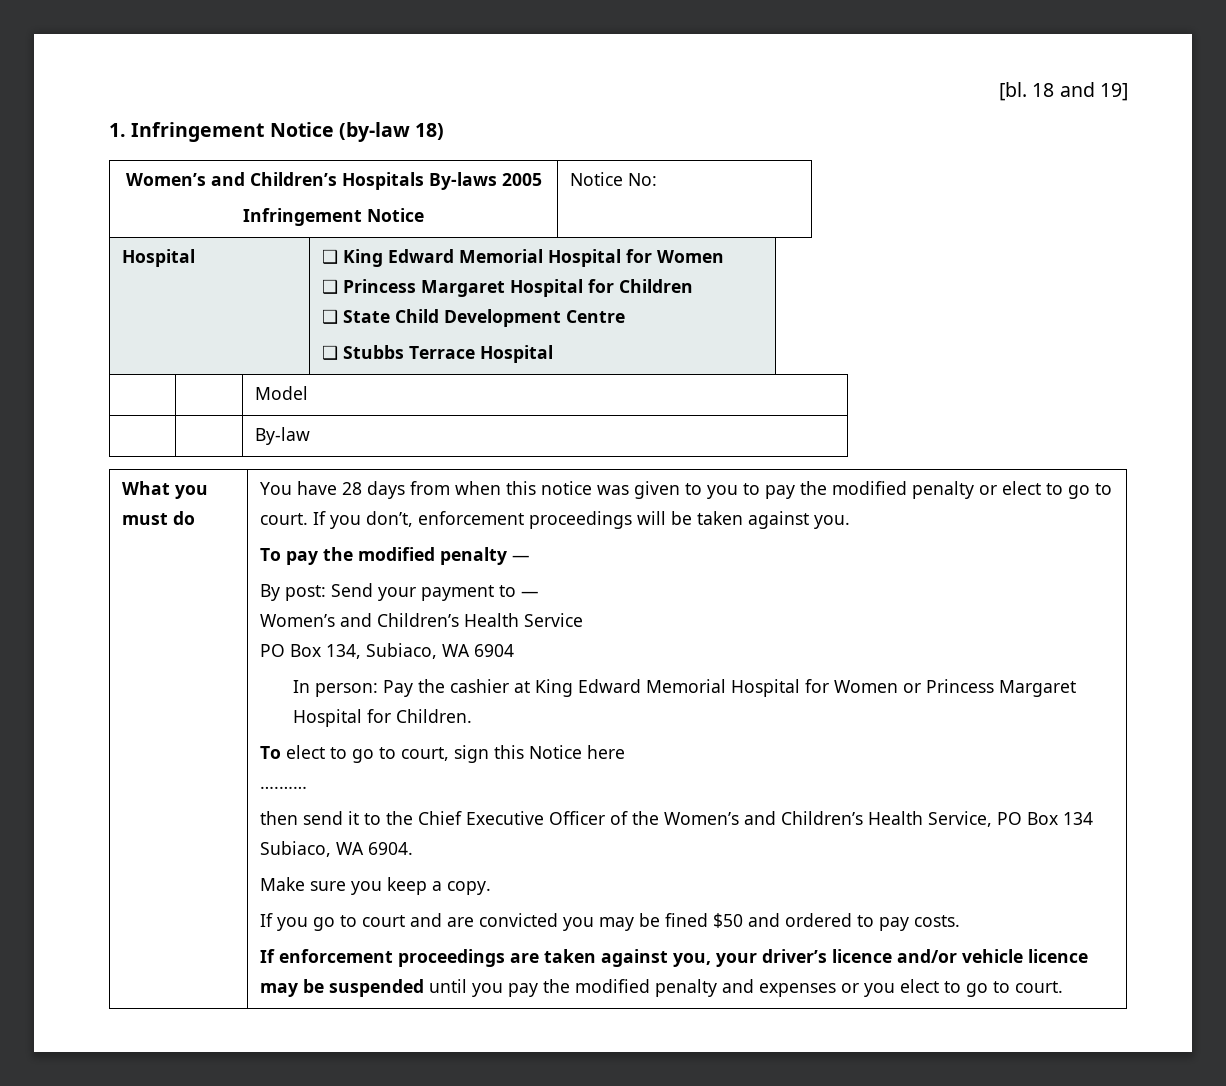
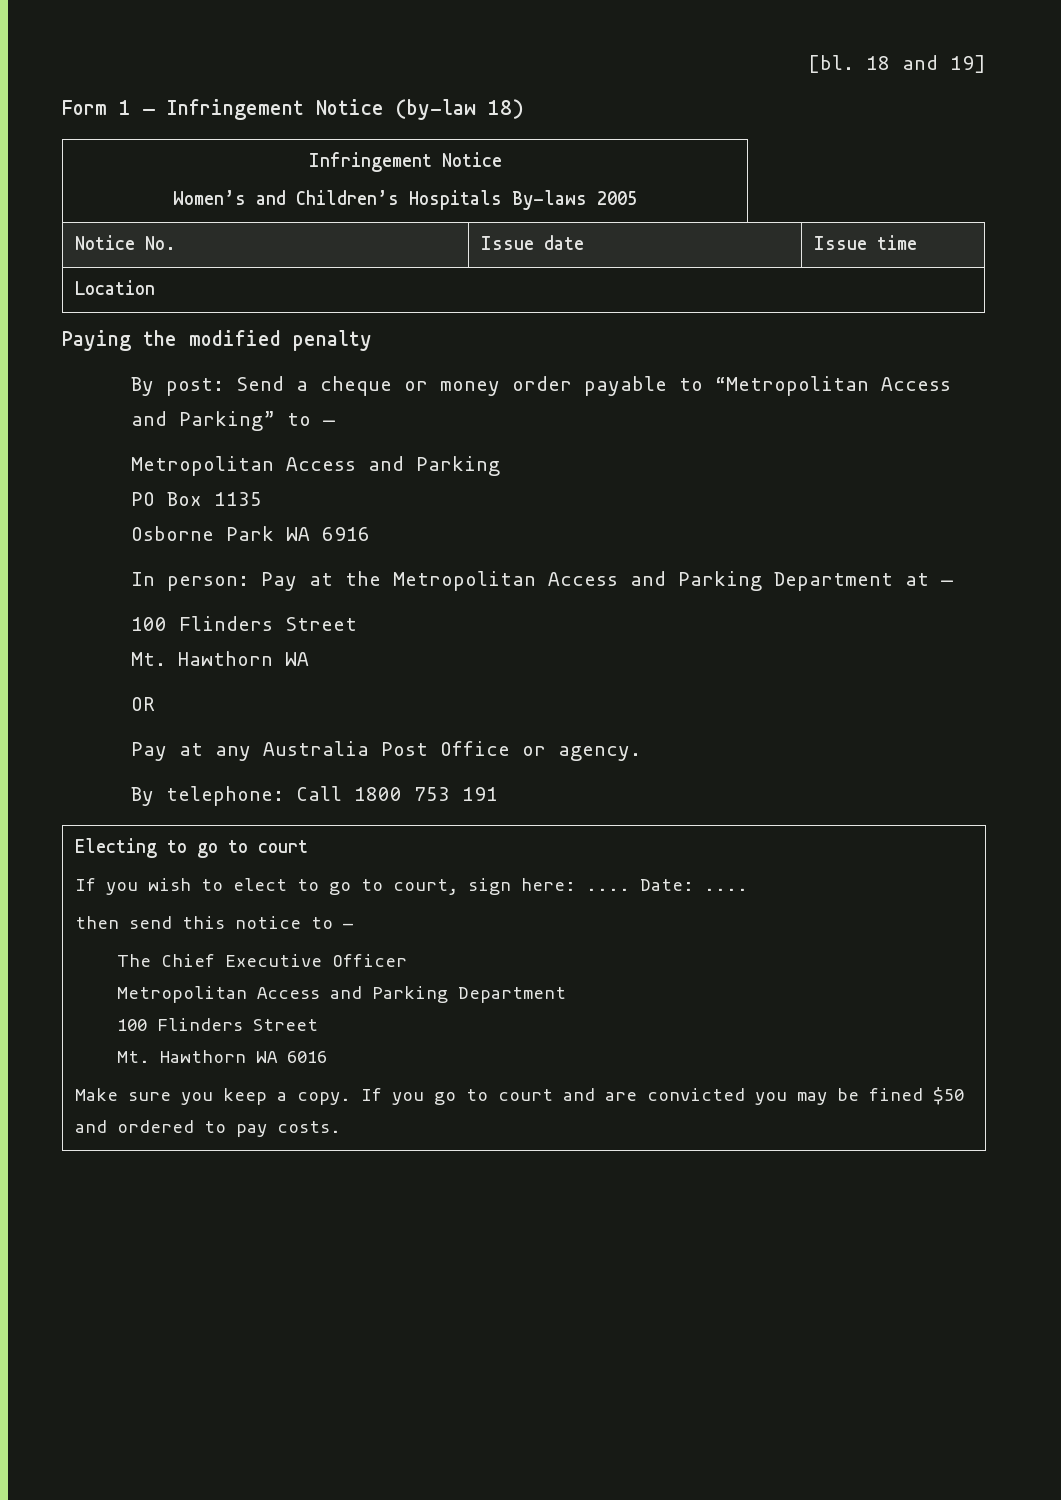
[109,123,126,137] 1. -> [62,100,155,115] Form 1 —
(445, 131) none -> [308,152,502,172] Infringement Notice //
[243,208,424,226] [570,172,658,186] [122,249,196,267] [322,249,725,267] [322,279,694,297] [322,309,626,327] [322,345,554,363] [255,386,309,400] [255,427,311,445] [122,481,209,499] [122,511,196,525] [260,481,1113,499] [260,511,851,529] [260,547,531,565] [260,583,540,601] [260,613,584,627] [260,643,515,659] [293,679,1077,697] [293,709,473,727] [260,746,282,759] // Infringement Notice | Notice No: // Hospital | ❑ King Edward Memorial Hospital for Women // ❑ Princess Margaret Hospital for Children // ❑ State Child Development Centre // ❑ Stubbs Terrace Hospital // | | Model // | | By-law // What you must do | You have 28 days from when this notice was given to you to pay the modified penalty or elect to go to court. If you don’t, enforcement proceedings will be taken against you. // To pay the modified penalty — // By post: Send your payment to — // Women’s and Children’s Health Service // PO Box 134, Subiaco, WA 6904 // In person: Pay the cashier at King Edward Memorial Hospital for Women or Princess Margaret Hospital for Children. // To -> [75,235,177,250] [481,235,585,250] [814,235,918,250] [75,280,156,295] [62,330,372,351] [130,376,951,396] [130,411,335,431] [130,456,500,476] [130,492,262,506] [130,526,370,541] [130,571,953,591] [130,616,357,631] [130,651,309,666] [130,697,155,711] [130,741,641,761] [130,786,498,806] [75,838,309,858] [75,878,224,895] // Notice No. | Issue date | Issue time // Location // Paying the modified penalty // By post: Send a cheque or money order payable to “Metropolitan Access and Parking” to — // Metropolitan Access and Parking // PO Box 1135 // Osborne Park WA 6916 // In person: Pay at the Metropolitan Access and Parking Department at — // 100 Flinders Street // Mt. Hawthorn WA // OR // Pay at any Australia Post Office or agency. // By telephone: Call 1800 753 191 // Electing to go to court // If you wish to
[494,745,626,759] [260,786,308,789] [260,811,1094,827] [260,841,414,857] this Notice here // ….…… // then send it to the Chief Executive Officer of the Women’s and Children’s Health Service, PO Box 134 Subiaco, WA 6904. -> [521,878,749,891] [75,916,354,929] [116,954,407,967] [116,986,566,1003] [116,1018,318,1031] [116,1050,327,1063] here: .... Date: .... // then send this notice to — // The Chief Executive Officer // Metropolitan Access and Parking Department // 100 Flinders Street // Mt. Hawthorn WA 6016
(492, 888) // -> (352, 1098) none
[260,949,1089,967] [260,979,1064,997] // If enforcement proceedings are taken against you, your driver’s licence and/or vehicle licence may be suspended until you pay the modified penalty and expenses or you elect to go to court. -> (342, 1127) none

